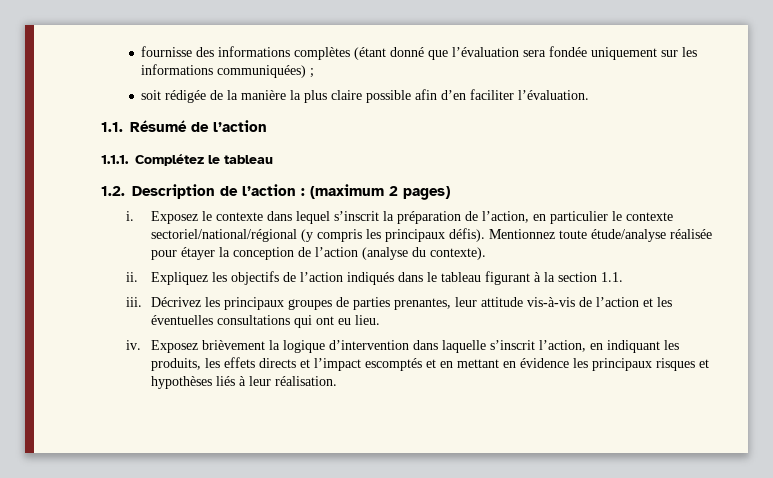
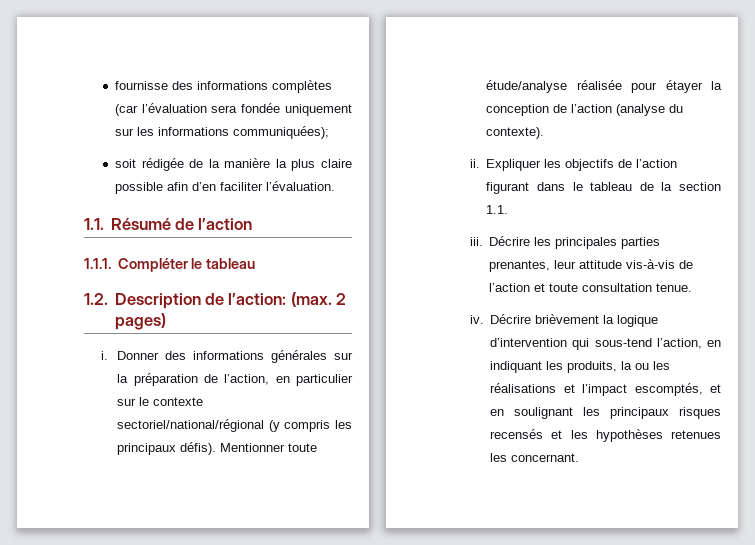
[354,47,449,60] (étant donné que -> [114,104,138,116] (car
[217,65,315,78] communiquées) ; -> [232,126,329,139] communiquées);
[135,154,204,166] Complétez -> [117,258,188,272] Compléter
[242,184,384,199] l’action : (maximum -> [228,292,332,307] l’action: (max.
[150,211,379,224] Exposez le contexte dans lequel s’inscrit -> [117,350,353,363] Donner des informations générales sur
(608, 217) none -> [117,398,137,406] sur
[488,229,555,239] Mentionnez -> [220,443,286,452] Mentionner
[150,272,208,285] Expliquez -> [486,159,542,171] Expliquer
[346,272,394,285] indiqués -> [486,182,530,194] figurant
[484,271,541,285] figurant à -> [639,182,654,191] de
[150,297,349,310] Décrivez les principaux groupes de -> [489,236,618,249] Décrire les principales
[656,297,672,307] [150,315,380,328] les éventuelles consultations qui ont eu lieu. -> [549,283,693,292] toute consultation tenue.
[150,340,198,353] Exposez -> [490,314,532,324] Décrire
[412,340,535,353] dans laquelle s’inscrit -> [572,338,652,350] qui sous-tend
[204,357,296,368] les effets directs -> [621,361,671,370] [490,383,557,393] la ou les réalisations
[364,358,422,371] escomptés -> [634,383,703,396] escomptés,
[456,358,709,371] [150,376,337,389] mettant en évidence les principaux risques et hypothèses liés à leur réalisation. -> [514,407,721,419] [490,429,721,442] [490,453,580,462] soulignant les principaux risques recensés et les hypothèses retenues les concernant.

